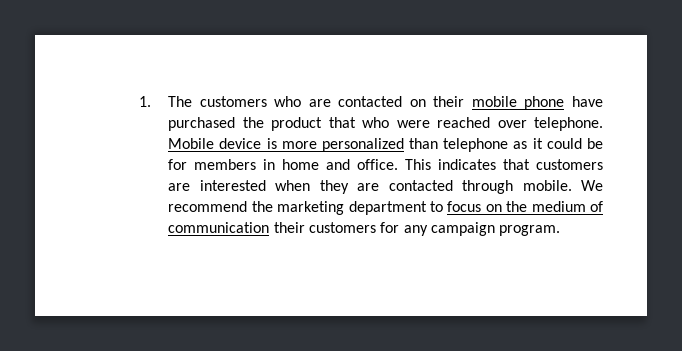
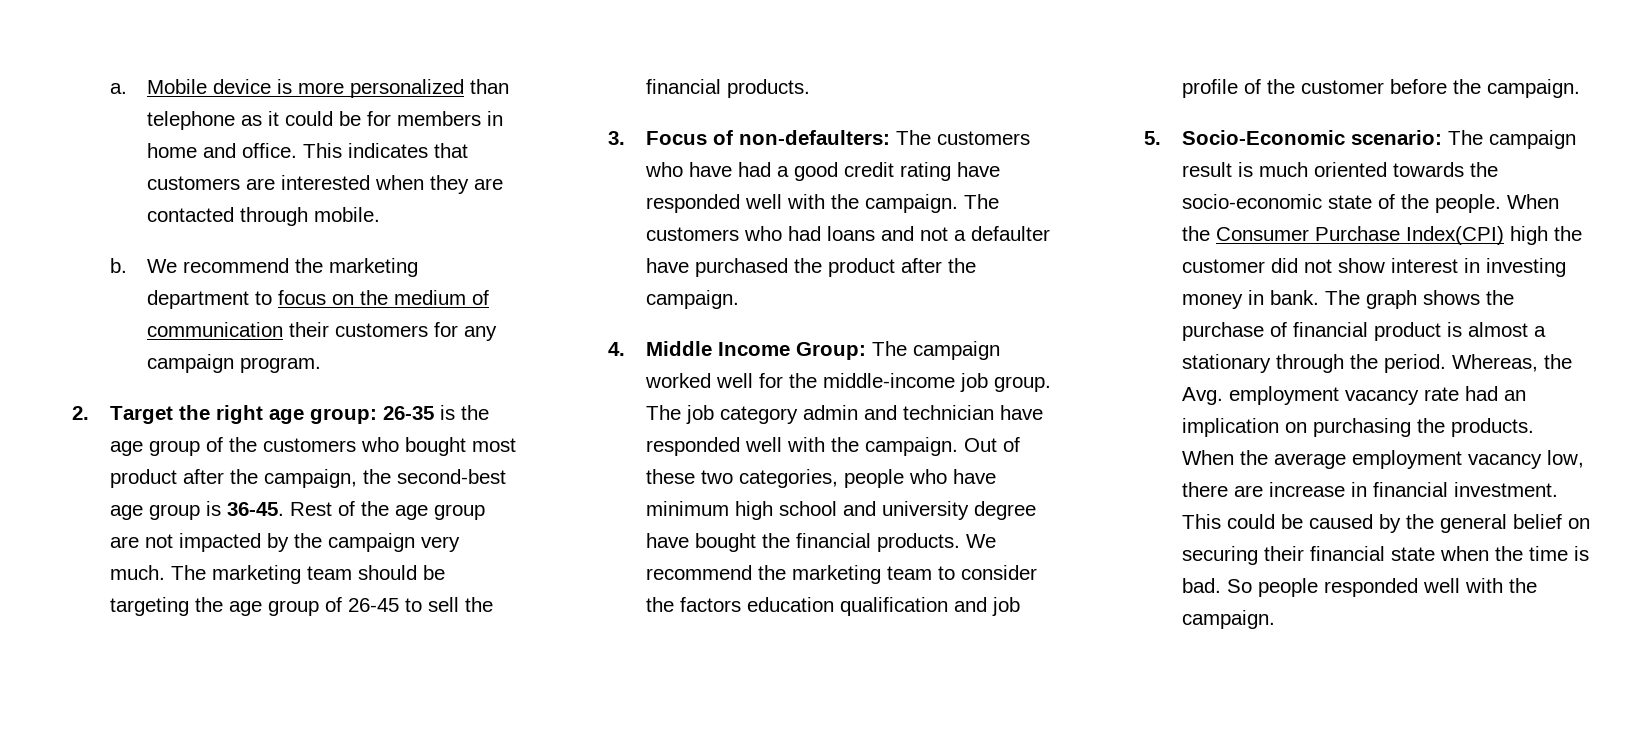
[138,96,604,110] [168,117,604,131] 1. The customers who are contacted on their mobile phone have purchased the product that who were reached over telephone. -> [109,83,127,94] a.
(572, 185) none -> [109,258,127,273] // b.
(561, 230) none -> [71,405,489,424] [109,437,516,456] [109,469,506,488] [109,501,485,520] [109,533,460,552] [109,565,445,584] [109,597,493,616] [645,79,810,98] [607,130,1030,145] [644,162,1000,181] [645,194,999,213] [645,226,1050,241] [645,258,976,277] [645,290,739,309] [607,341,1000,360] [644,373,1051,392] [645,405,1043,424] [645,437,1020,456] [645,469,996,488] [645,501,1036,520] [645,533,996,552] [645,565,1037,584] [645,597,1020,616] [1181,79,1580,98] [1143,130,1576,149] [1181,162,1498,177] [1181,194,1559,213] [1181,226,1582,245] [1181,258,1566,277] [1181,290,1514,309] [1181,322,1546,341] [1181,354,1572,373] [1181,386,1526,405] [1181,418,1534,437] [1181,450,1584,469] [1181,482,1558,497] [1181,514,1590,533] [1181,546,1589,565] [1181,578,1537,597] [1181,610,1275,629] // 2. Target the right age group: 26-35 is the age group of the customers who bought most product after the campaign, the second-best age group is 36-45. Rest of the age group are not impacted by the campaign very much. The marketing team should be targeting the age group of 26-45 to sell the financial products. // 3. Focus of non-defaulters: The customers who have had a good credit rating have responded well with the campaign. The customers who had loans and not a defaulter have purchased the product after the campaign. // 4. Middle Income Group: The campaign worked well for the middle-income job group. The job category admin and technician have responded well with the campaign. Out of these two categories, people who have minimum high school and university degree have bought the financial products. We recommend the marketing team to consider the factors education qualification and job profile of the customer before the campaign. // 5. Socio-Economic scenario: The campaign result is much oriented towards the socio-economic state of the people. When the Consumer Purchase Index(CPI) high the customer did not show interest in investing money in bank. The graph shows the purchase of financial product is almost a stationary through the period. Whereas, the Avg. employment vacancy rate had an implication on purchasing the products. When the average employment vacancy low, there are increase in financial investment. This could be caused by the general belief on securing their financial state when the time is bad. So people responded well with the campaign.

